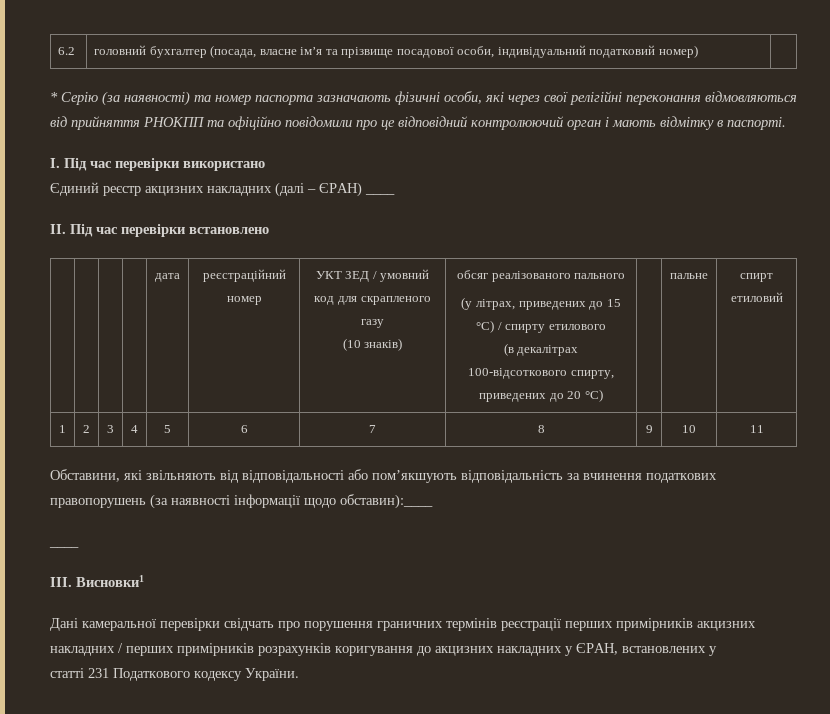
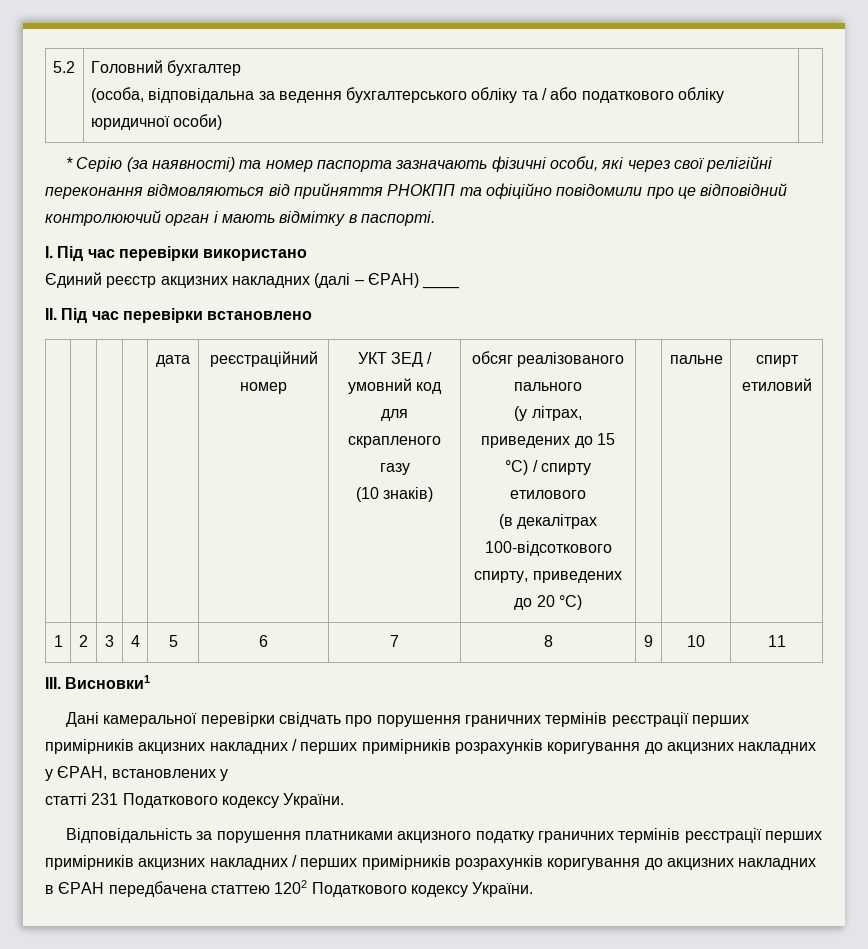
[58,47,76,55] [94,45,147,55] 6.2 | головний -> [52,61,75,73] [90,60,163,73] 5.2 | Головний
[210,45,698,58] (посада, власне ім’я та прізвище посадової особи, індивідуальний податковий номер) -> [90,87,725,103] [90,114,223,130] // (особа, відповідальна за ведення бухгалтерського обліку та / або податкового обліку юридичної особи)
[50,469,717,483] [50,494,433,509] [49,546,79,548] // Обставини, які звільняють від відповідальності або пом’якшують відповідальність за вчинення податкових правопорушень (за наявності інформації щодо обставин):____ // ____ -> (786, 641) none
(299, 674) none -> [65,828,822,843] [45,855,817,870] [45,880,534,897] // Відповідальність за порушення платниками акцизного податку граничних термінів реєстрації перших примірників акцизних накладних / перших примірників розрахунків коригування до акцизних накладних в ЄРАН передбачена статтею 1202 Податкового кодексу України.

